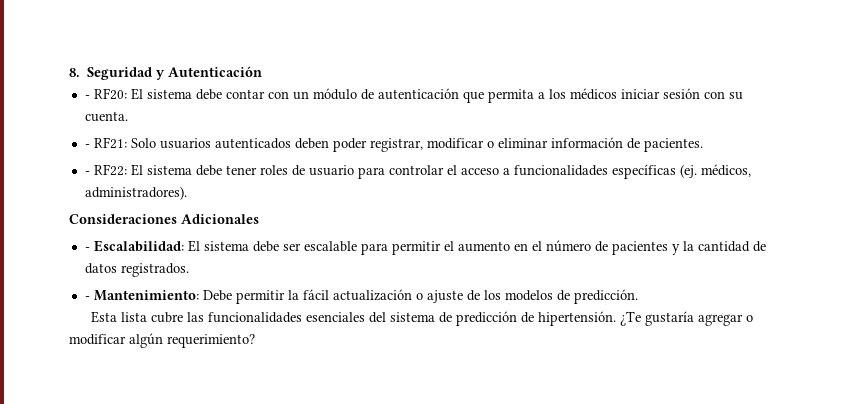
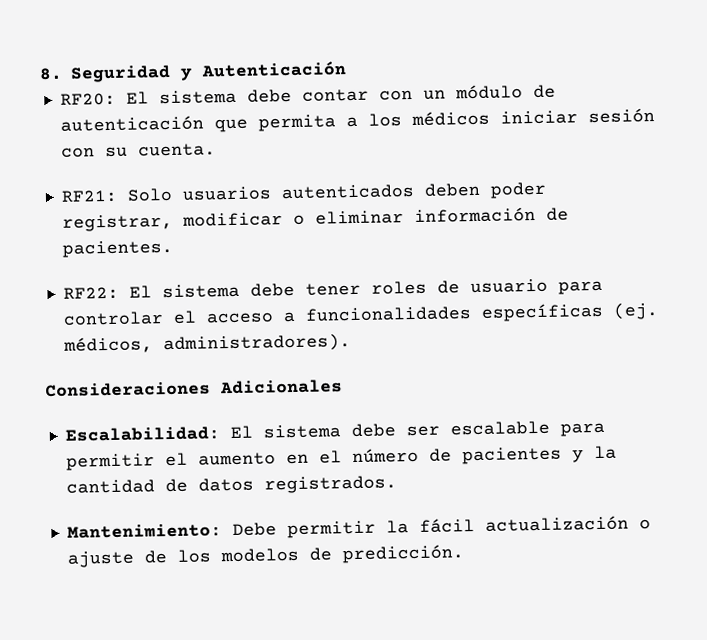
[84,95,90,99] - -> (346, 69) none
[84,144,90,148] - -> (216, 150) none
[84,171,90,175] - -> (173, 248) none
[84,247,90,251] - -> (343, 387) none
[84,296,90,300] - -> (397, 484) none
[90,311,753,326] [69,333,255,348] // Esta lista cubre las funcionalidades esenciales del sistema de predicción de hipertensión. ¿Te gustaría agregar o modificar algún requerimiento? -> (464, 554) none

